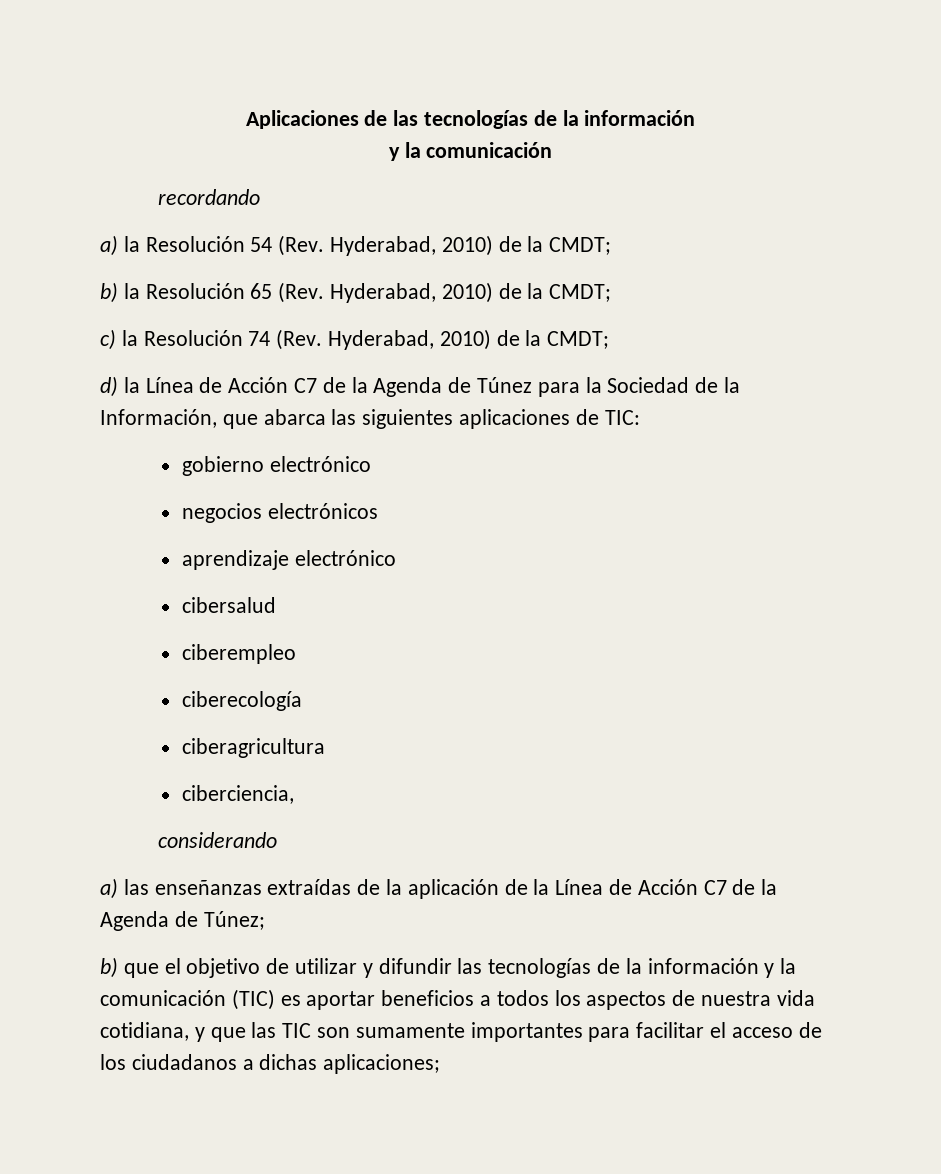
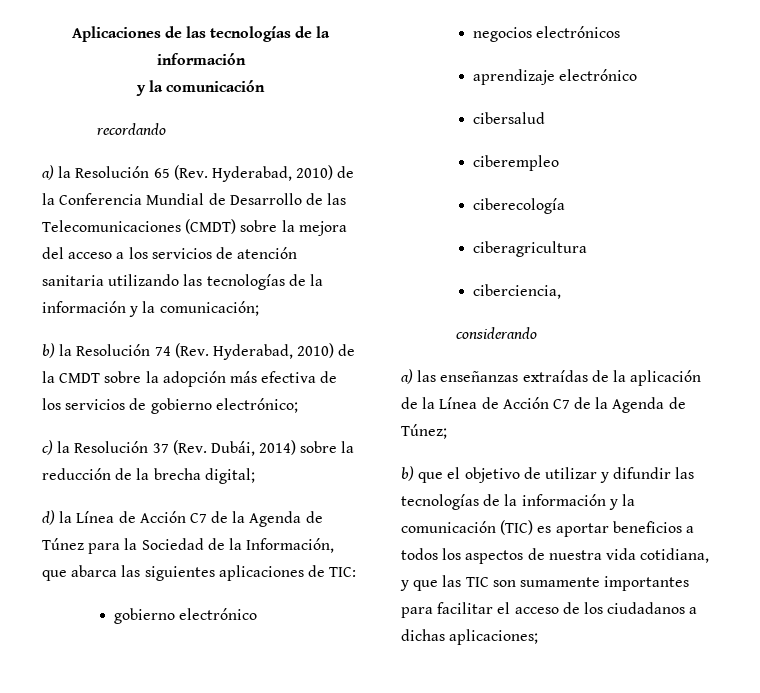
[250,235,612,256] [100,282,245,303] 54 (Rev. Hyderabad, 2010) de la CMDT; // b) la Resolución -> (150, 172) none
[549,284,612,302] [100,329,116,350] CMDT; // c) -> [59,193,347,205] [42,219,347,236] [42,247,298,259] [42,274,323,290] [42,301,259,317] [42,343,55,358] Conferencia Mundial de Desarrollo de las Telecomunicaciones (CMDT) sobre la mejora del acceso a los servicios de atención sanitaria utilizando las tecnologías de la información y la comunicación; // b)
[547,331,610,349] CMDT; -> [59,371,338,387] [42,398,298,414] [42,440,355,456] [42,468,255,484] CMDT sobre la adopción más efectiva de los servicios de gobierno electrónico; // c) la Resolución 37 (Rev. Dubái, 2014) sobre la reducción de la brecha digital;

